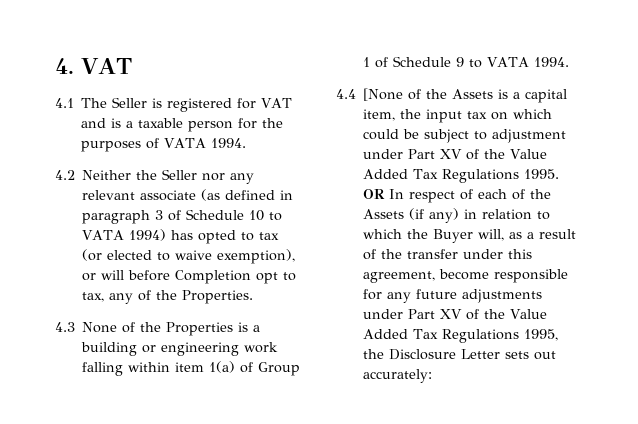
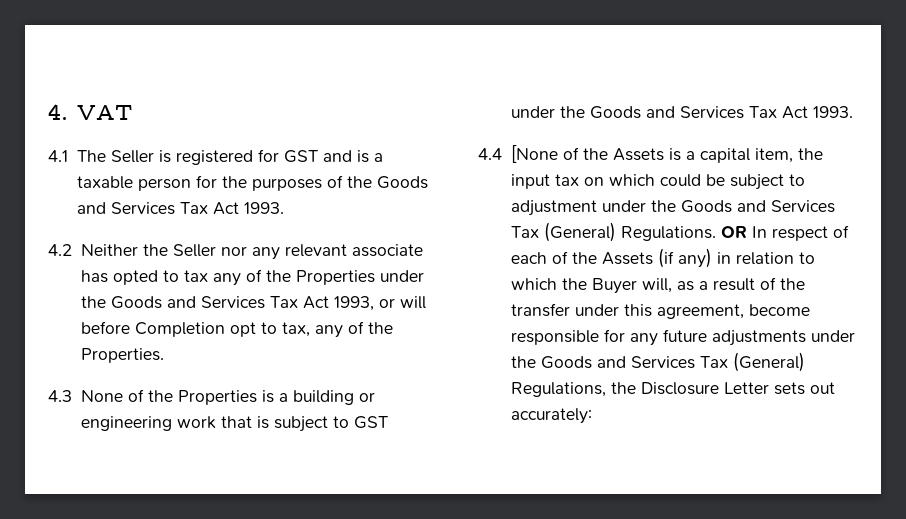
[261,98,293,108] VAT -> [283,150,318,163] GST
[164,138,247,148] VATA 1994. -> [346,176,428,189] [76,202,284,215] the Goods and Services Tax Act 1993.
[201,189,294,201] [82,209,283,224] [82,229,280,244] [82,249,296,264] (as defined in paragraph 3 of Schedule 10 to VATA 1994) has opted to tax (or elected to waive exemption), -> [80,269,424,286] [80,296,374,311] has opted to tax any of the Properties under the Goods and Services Tax Act 1993,
[82,361,301,376] [363,56,570,68] falling within item 1(a) of Group 1 of Schedule 9 to VATA 1994. -> [220,416,388,432] [510,106,853,119] that is subject to GST under the Goods and Services Tax Act 1993.
[408,149,548,160] [363,169,560,183] Part XV of the Value Added Tax Regulations 1995. -> [650,200,835,213] [510,222,716,242] the Goods and Services Tax (General) Regulations.
[408,309,548,320] [363,329,559,343] Part XV of the Value Added Tax Regulations 1995, -> [510,352,805,372] [510,382,606,397] the Goods and Services Tax (General) Regulations,

